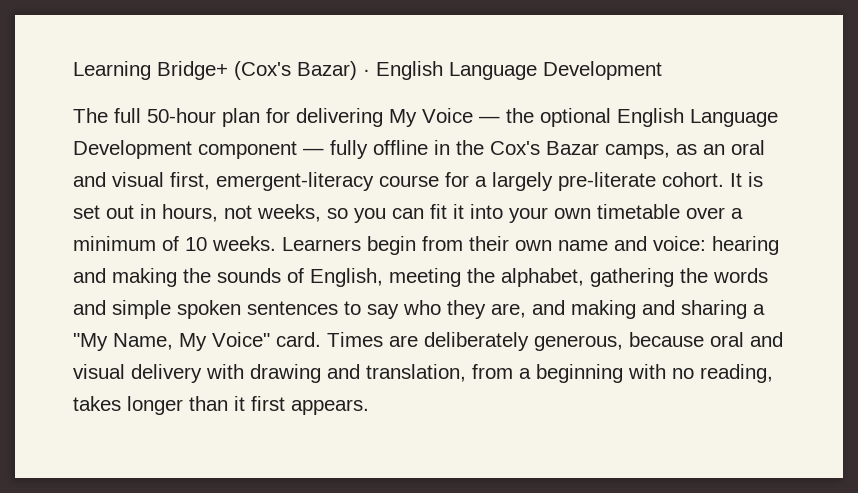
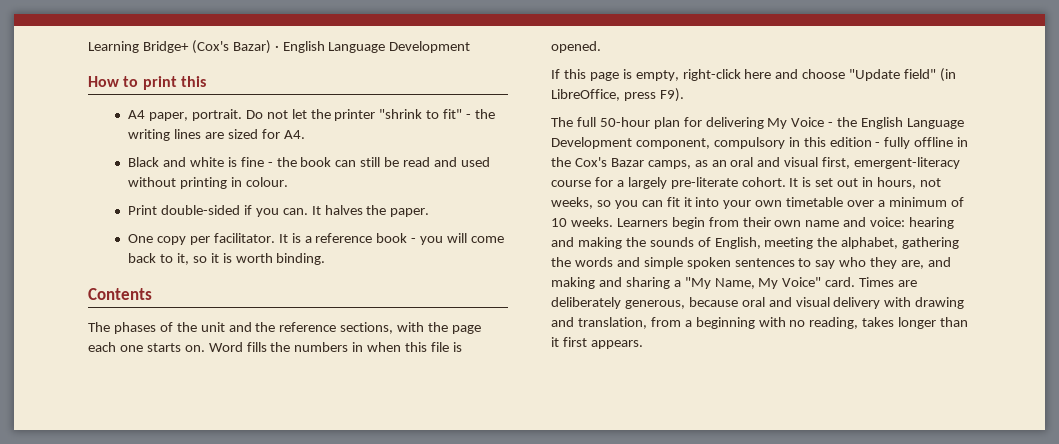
(662, 70) none -> [88,76,206,90] [128,109,495,121] [128,129,305,141] [128,157,490,167] [128,177,288,189] [128,205,430,217] [128,233,504,245] [128,253,326,265] [88,288,152,300] [88,322,482,334] [88,342,462,352] [551,41,601,53] [551,68,957,82] [551,88,684,102] // How to print this // A4 paper, portrait. Do not let the printer "shrink to fit" - the writing lines are sized for A4. // Black and white is fine - the book can still be read and used without printing in colour. // Print double-sided if you can. It halves the paper. // One copy per facilitator. It is a reference book - you will come back to it, so it is worth binding. // Contents // The phases of the unit and the reference sections, with the page each one starts on. Word fills the numbers in when this file is opened. // If this page is empty, right-click here and choose "Update field" (in LibreOffice, press F9).
[479,108,778,127] [73,140,324,159] — the optional English Language Development component — -> [828,117,965,129] [551,137,881,149] - the English Language Development component, compulsory in this edition -

